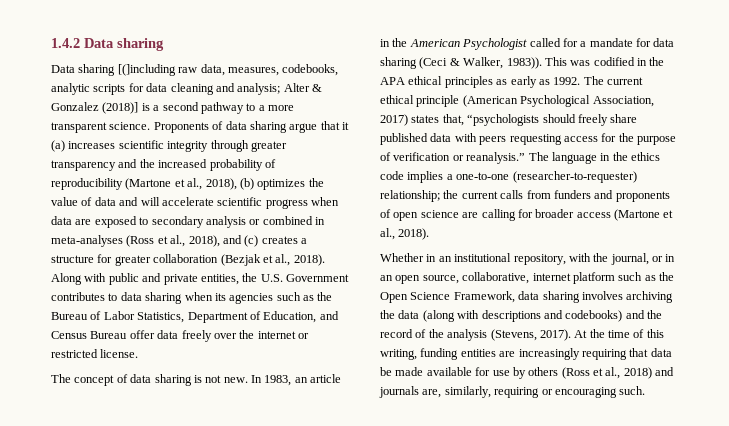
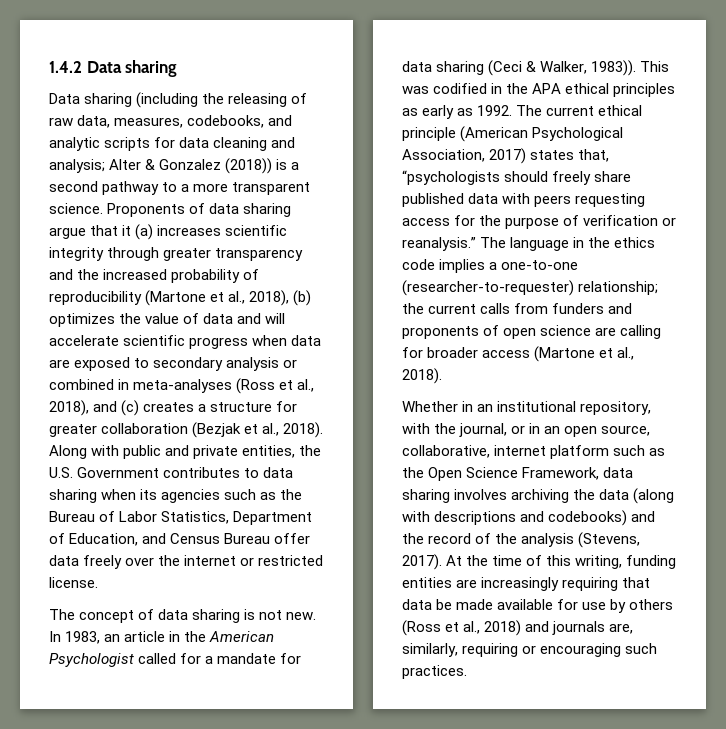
[117,64,176,76] [(]including -> [136,92,308,108] (including the releasing of
(339, 70) none -> [268,115,293,126] and
[102,102,139,114] (2018)] -> [225,158,273,174] (2018))
[619,386,646,395] such. -> [625,643,658,654] [402,665,467,679] such practices.

